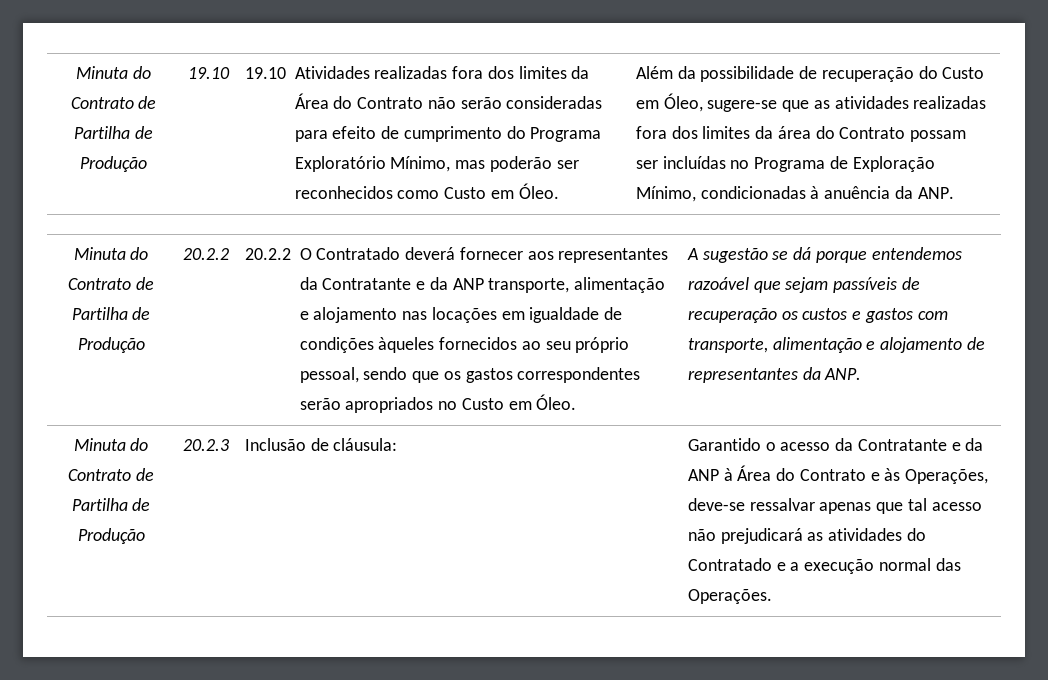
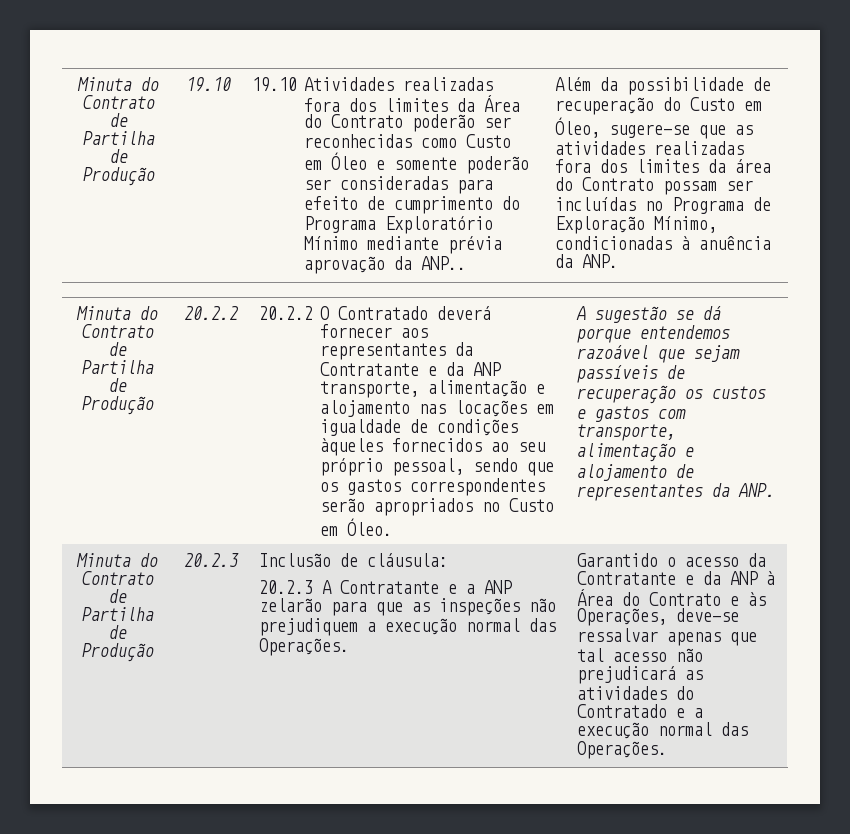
[427,97,502,109] não serão -> [411,114,511,132] [303,134,511,148] [303,152,529,174] [303,179,331,190] poderão ser reconhecidas como Custo em Óleo e somente poderão ser
[390,156,579,172] [294,183,559,199] Mínimo, mas poderão ser reconhecidos como Custo em Óleo. -> [303,236,502,254] [303,256,466,274] Mínimo mediante prévia aprovação da ANP..
(398, 444) none -> [258,580,512,594] [258,598,556,616] [258,618,556,636] [258,638,349,656] // 20.2.3 A Contratante e a ANP zelarão para que as inspeções não prejudiquem a execução normal das Operações.

